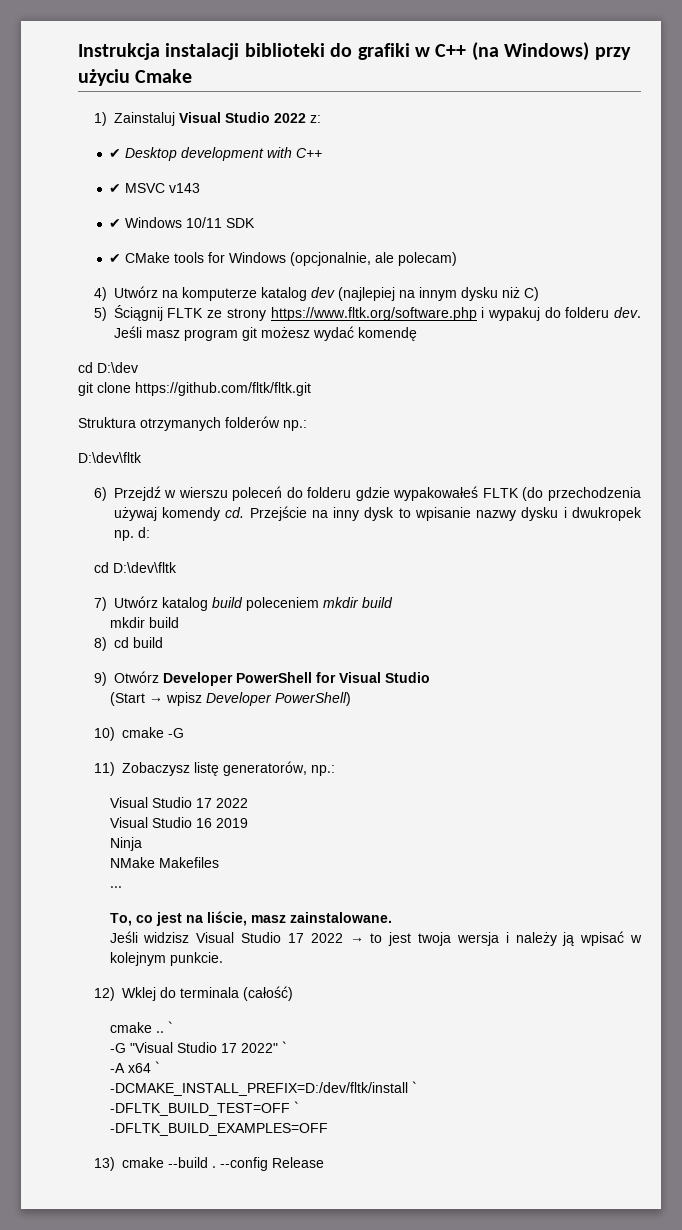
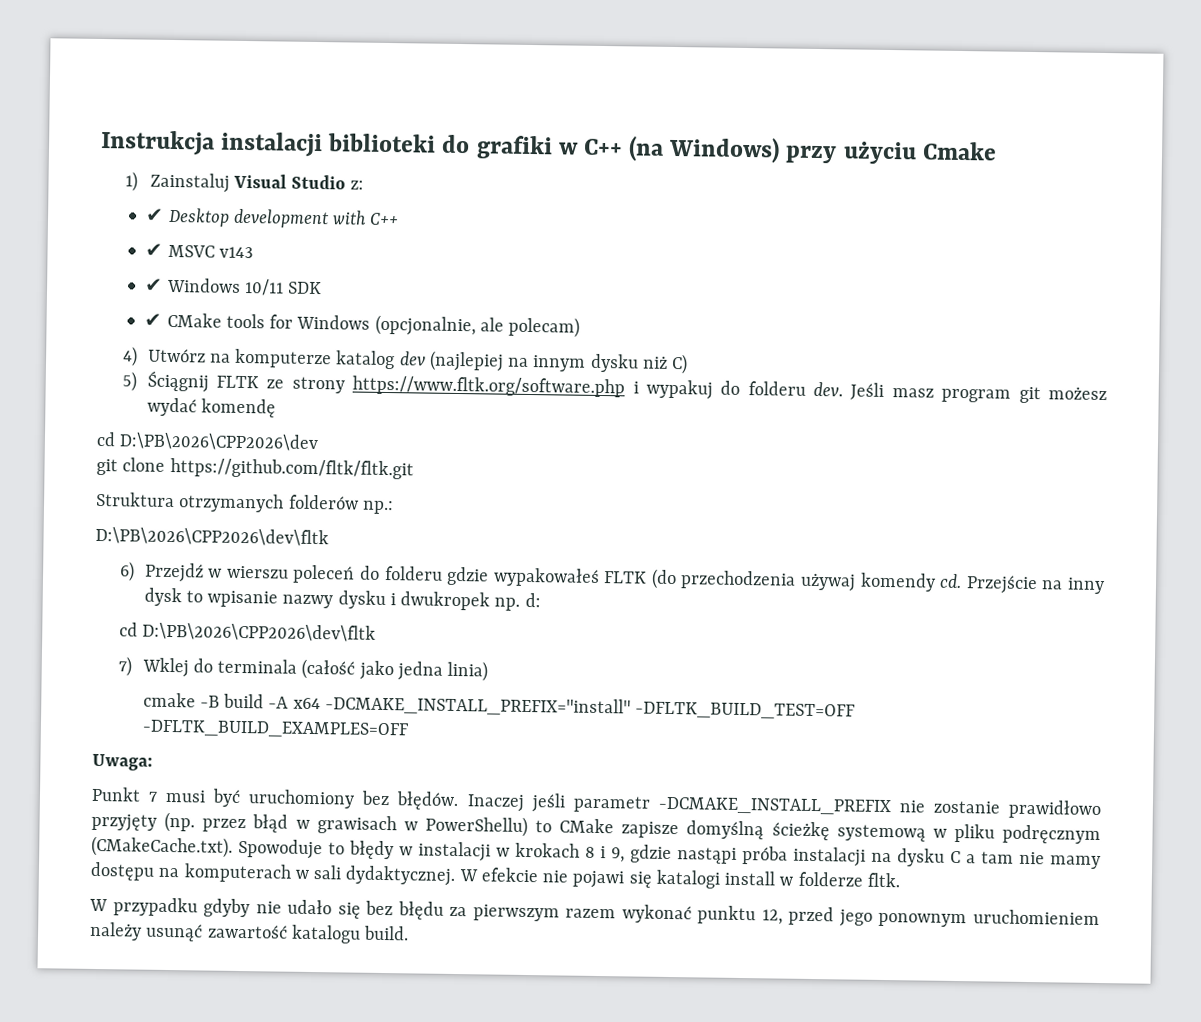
[273,113,306,123] 2022 -> (347, 182) none
[97,362,138,373] D:\dev -> [119,432,320,452] D:\PB\2026\CPP2026\dev
[78,452,142,463] D:\dev\fltk -> [95,526,329,547] D:\PB\2026\CPP2026\dev\fltk
[112,562,177,573] [93,596,393,611] [109,617,179,628] [93,637,163,651] [93,671,430,686] [109,692,351,706] [93,727,184,741] [93,761,335,776] [109,797,248,808] [109,817,248,828] [109,837,142,851] [109,857,219,868] [109,886,122,888] [109,911,392,926] [109,931,642,946] [109,952,223,966] [93,986,293,1001] [109,1021,173,1033] [109,1041,287,1053] [109,1061,160,1073] [109,1081,417,1096] [109,1101,299,1116] [109,1123,328,1136] [93,1157,324,1171] D:\dev\fltk // 7) Utwórz katalog build poleceniem mkdir build // mkdir build // 8) cd build // 9) Otwórz Developer PowerShell for Visual Studio // (Start → wpisz Developer PowerShell) // 10) cmake -G // 11) Zobaczysz listę generatorów, np.: // Visual Studio 17 2022 // Visual Studio 16 2019 // Ninja // NMake Makefiles // ... // To, co jest na liście, masz zainstalowane. // Jeśli widzisz Visual Studio 17 2022 → to jest twoja wersja i należy ją wpisać w kolejnym punkcie. // 12) Wklej do terminala (całość) // cmake .. ` // -G "Visual Studio 17 2022" ` // -A x64 ` // -DCMAKE_INSTALL_PREFIX=D:/dev/fltk/install ` // -DFLTK_BUILD_TEST=OFF ` // -DFLTK_BUILD_EXAMPLES=OFF // 13) cmake --build . --config Release -> [142,622,377,642] [117,656,489,682] [142,692,856,720] [141,719,409,739] [92,753,153,771] [91,786,1102,820] [91,811,1101,845] [91,835,1101,870] [90,861,900,889] [89,897,1100,928] [89,921,410,944] D:\PB\2026\CPP2026\dev\fltk // 7) Wklej do terminala (całość jako jedna linia) // cmake -B build -A x64 -DCMAKE_INSTALL_PREFIX="install" -DFLTK_BUILD_TEST=OFF -DFLTK_BUILD_EXAMPLES=OFF // Uwaga: // Punkt 7 musi być uruchomiony bez błędów. Inaczej jeśli parametr -DCMAKE_INSTALL_PREFIX nie zostanie prawidłowo przyjęty (np. przez błąd w grawisach w PowerShellu) to CMake zapisze domyślną ścieżkę systemową w pliku podręcznym (CMakeCache.txt). Spowoduje to błędy w instalacji w krokach 8 i 9, gdzie nastąpi próba instalacji na dysku C a tam nie mamy dostępu na komputerach w sali dydaktycznej. W efekcie nie pojawi się katalogi install w folderze fltk. // W przypadku gdyby nie udało się bez błędu za pierwszym razem wykonać punktu 12, przed jego ponownym uruchomieniem należy usunąć zawartość katalogu build.

